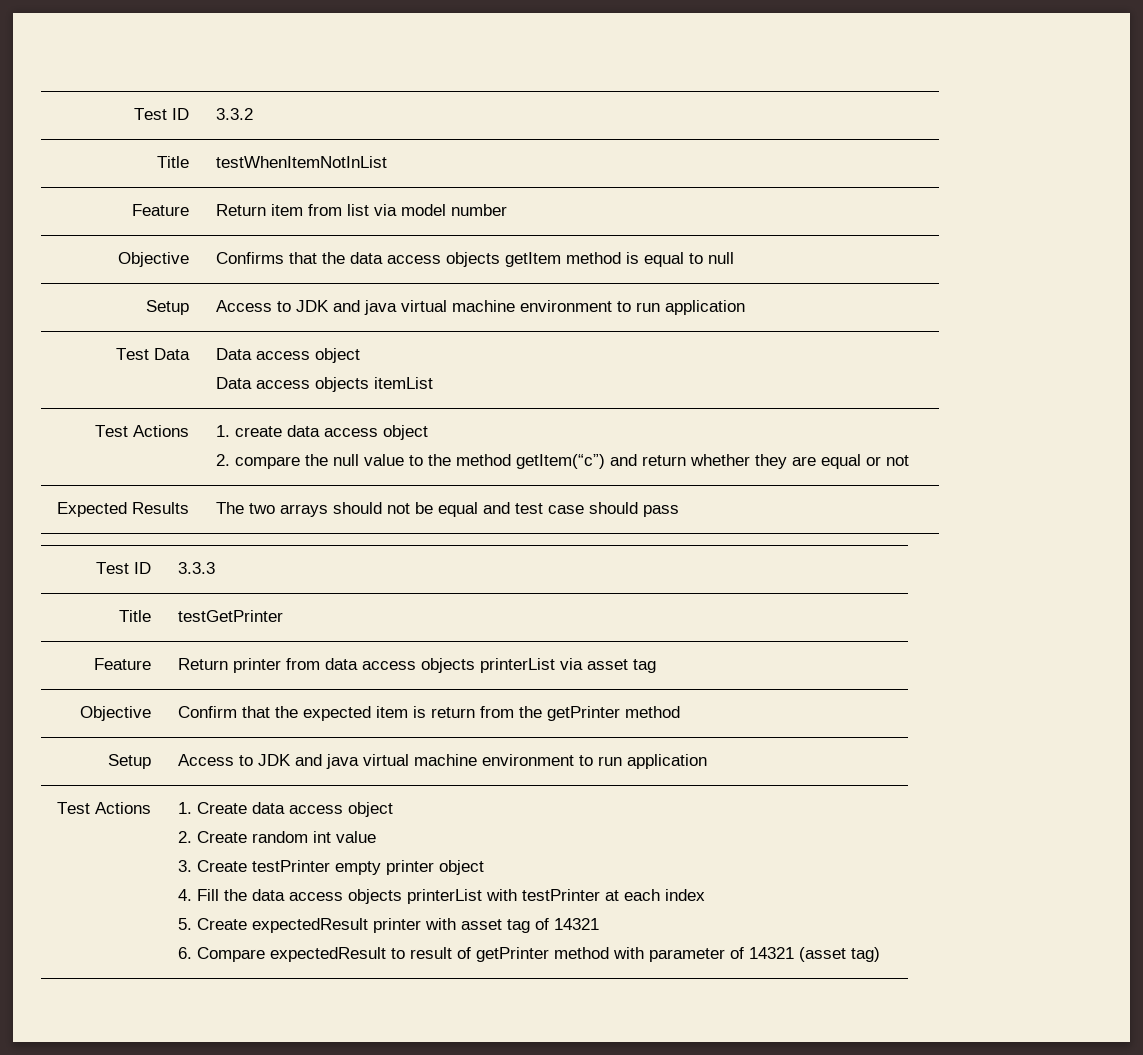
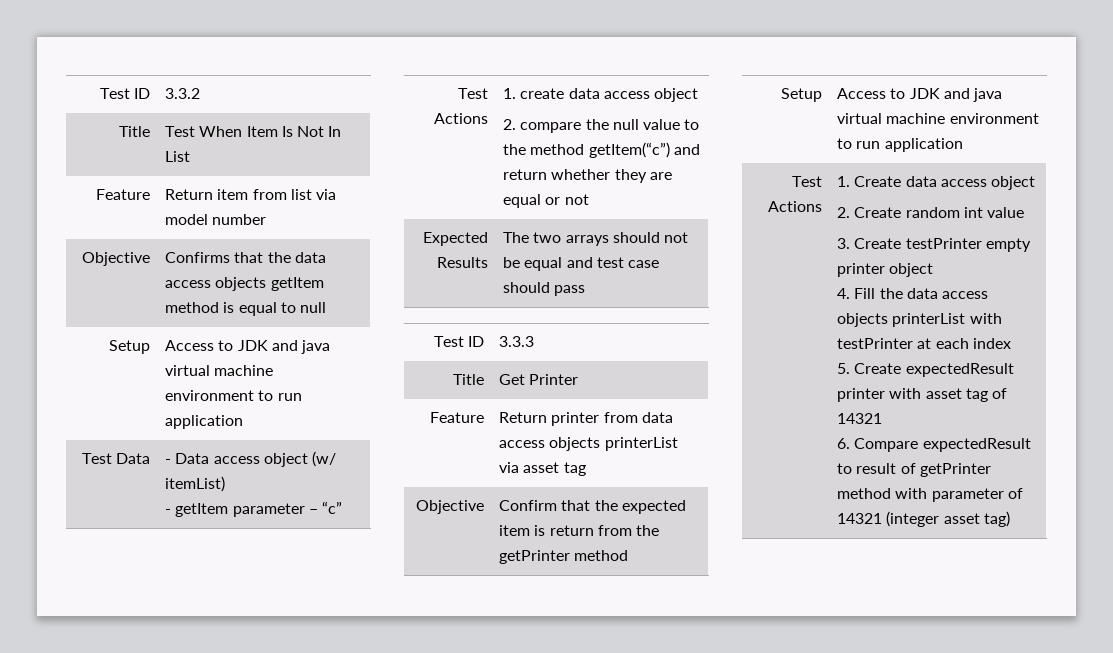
[215,156,387,168] testWhenItemNotInList -> [164,126,342,137] [164,151,190,162] Test When Item Is Not In List
(191, 354) none -> [164,459,171,464] -
[215,377,433,392] // Data access objects itemList -> [312,451,337,467] [164,476,225,492] [164,501,343,517] (w/ itemList) // - getItem parameter – “c”
[177,610,283,622] testGetPrinter -> [498,374,579,385] Get Printer
[798,947,846,962] (asset -> [886,511,980,527] (integer asset

